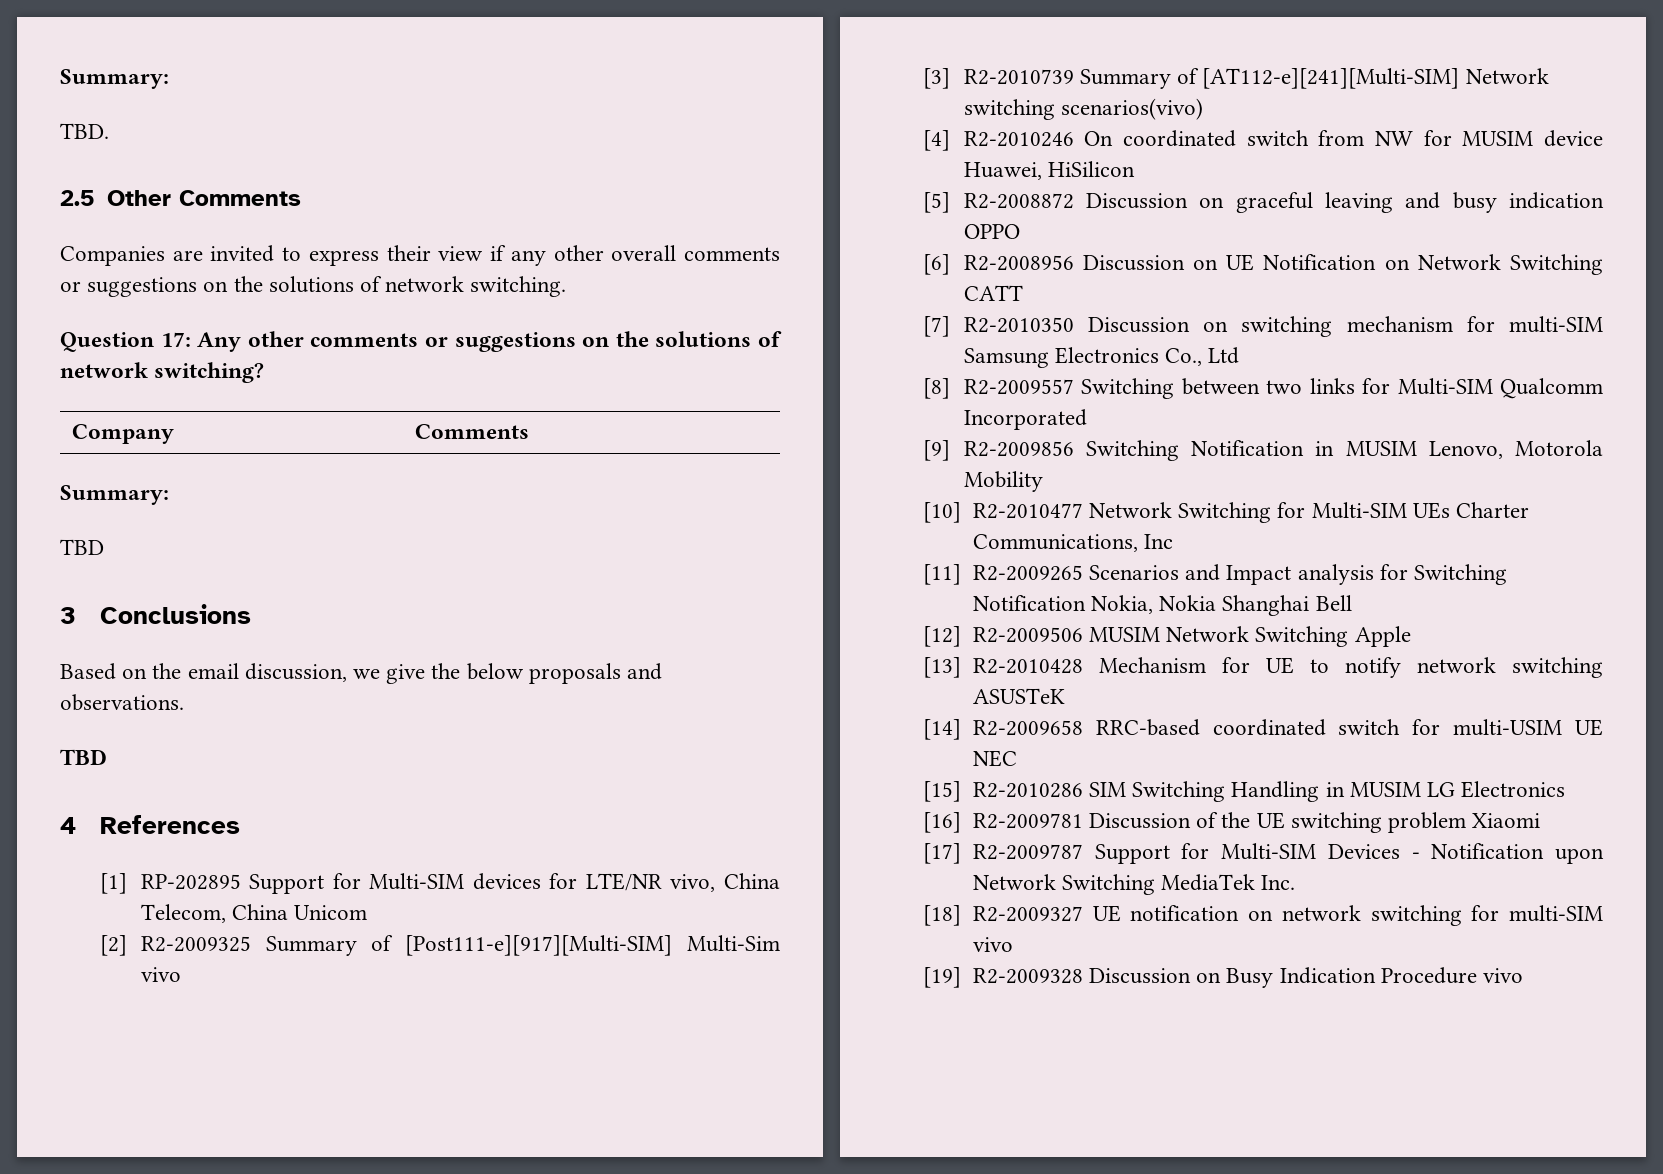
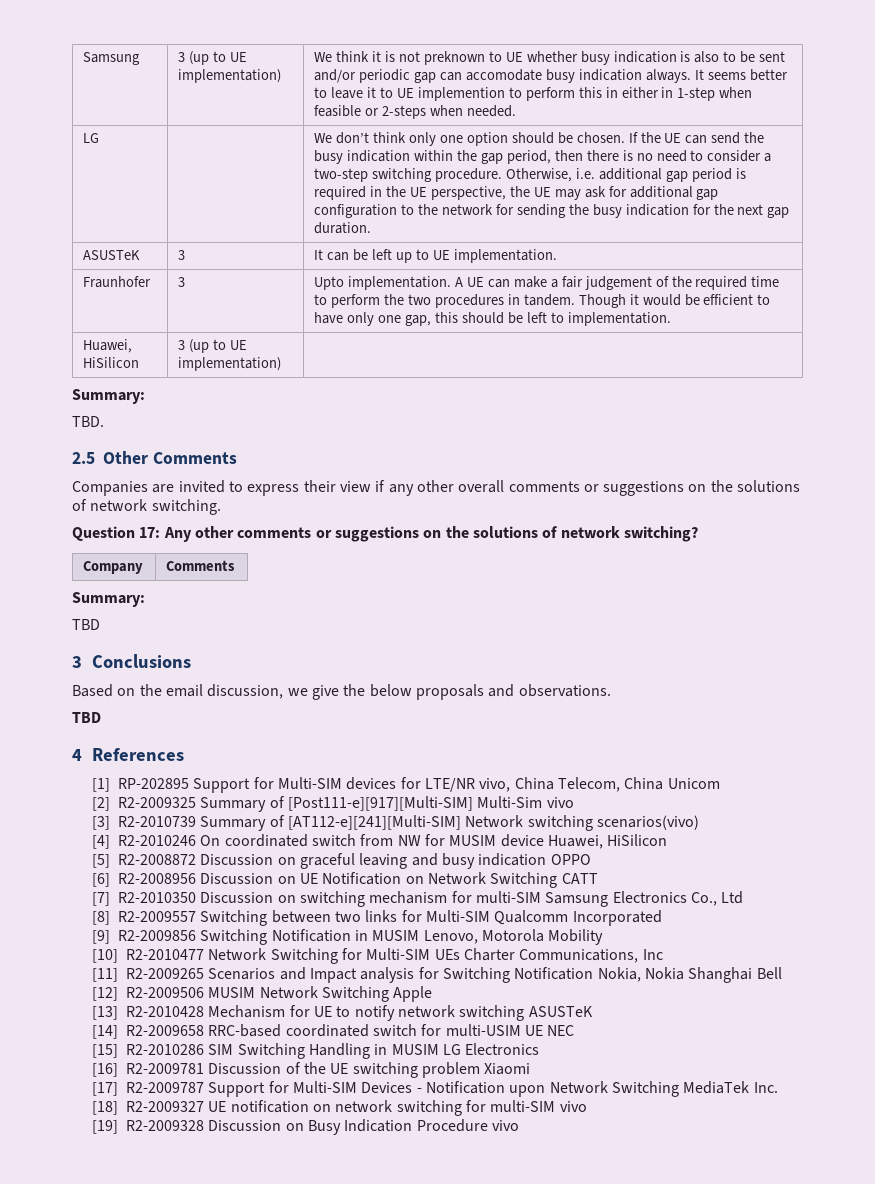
(60, 79) none -> [83,52,141,65] [178,51,248,65] [178,69,282,83] [314,51,786,65] [314,69,788,83] [314,87,753,101] [314,105,517,119] [83,133,100,143] [314,132,765,146] [314,150,772,164] [314,168,746,182] [314,186,719,200] [314,204,790,218] [314,222,372,234] [83,250,141,260] [178,250,186,260] [314,249,557,263] [83,276,152,288] [178,277,186,287] [314,276,780,290] [314,294,771,308] [314,312,671,326] [83,339,133,353] [83,357,140,368] [178,339,248,353] [178,357,282,371] Samsung | 3 (up to UE implementation) | We think it is not preknown to UE whether busy indication is also to be sent and/or periodic gap can accomodate busy indication always. It seems better to leave it to UE implemention to perform this in either in 1-step when feasible or 2-steps when needed. // LG | | We don’t think only one option should be chosen. If the UE can send the busy indication within the gap period, then there is no need to consider a two-step switching procedure. Otherwise, i.e. additional gap period is required in the UE perspective, the UE may ask for additional gap configuration to the network for sending the busy indication for the next gap duration. // ASUSTeK | 3 | It can be left up to UE implementation. // Fraunhofer | 3 | Upto implementation. A UE can make a fair judgement of the required time to perform the two procedures in tandem. Though it would be efficient to have only one gap, this should be left to implementation. // Huawei, HiSilicon | 3 (up to UE implementation) | //

